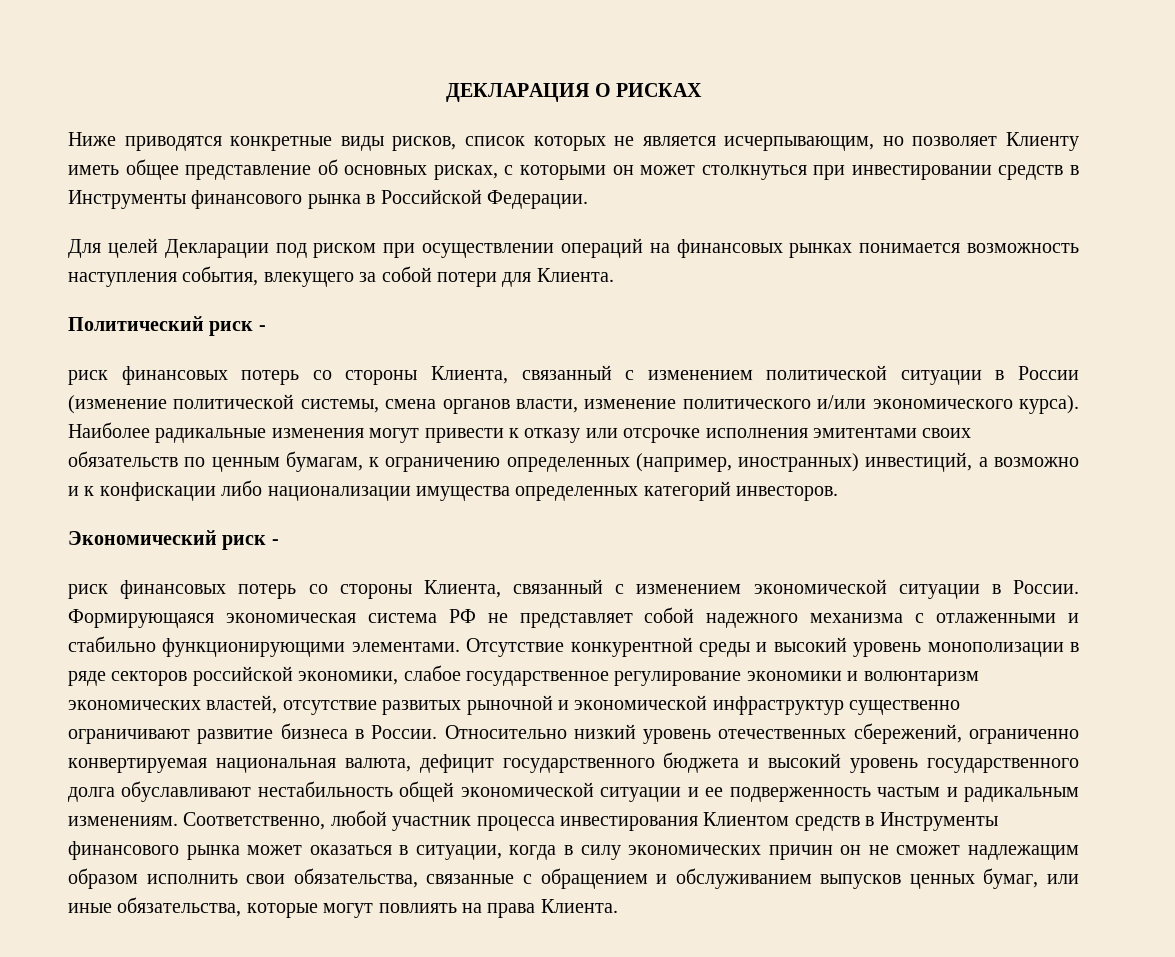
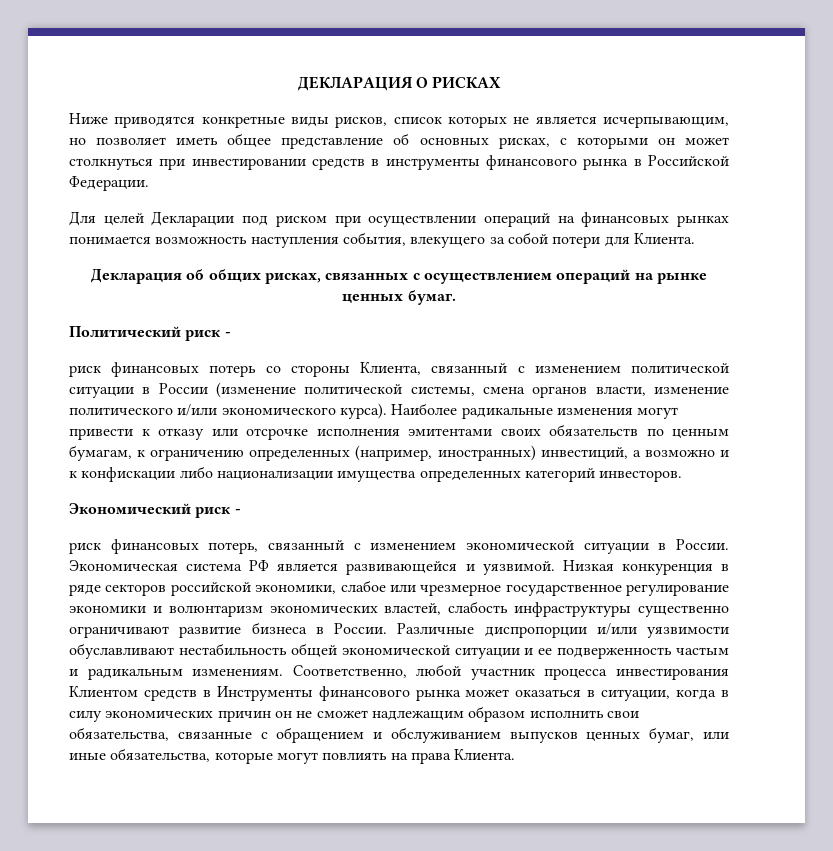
[1006,132,1079,151] Клиенту -> (167, 141) none
[68,190,186,209] Инструменты -> [385,158,480,170] инструменты
(614, 275) none -> [91,269,707,284] [342,290,456,305] // Декларация об общих рисках, связанных с осуществлением операций на рынке ценных бумаг.
[238,580,501,599] потерь со стороны Клиента, -> [208,542,259,554] потерь,
[68,607,1079,628] [68,636,1064,657] Формирующаяся экономическая система РФ не представляет собой надежного механизма с отлаженными и стабильно функционирующими элементами. Отсутствие конкурентной среды и высокий уровень монополизации -> [69,560,713,575] Экономическая система РФ является развивающейся и уязвимой. Низкая конкуренция
(461, 673) none -> [389,584,502,596] или чрезмерное
[282,695,844,715] отсутствие развитых рыночной и экономической инфраструктур -> [448,601,632,617] слабость инфраструктуры
[444,723,1079,744] [68,752,1080,773] [68,787,115,802] Относительно низкий уровень отечественных сбережений, ограниченно конвертируемая национальная валюта, дефицит государственного бюджета и высокий уровень государственного долга -> [397,623,729,638] Различные диспропорции и/или уязвимости

